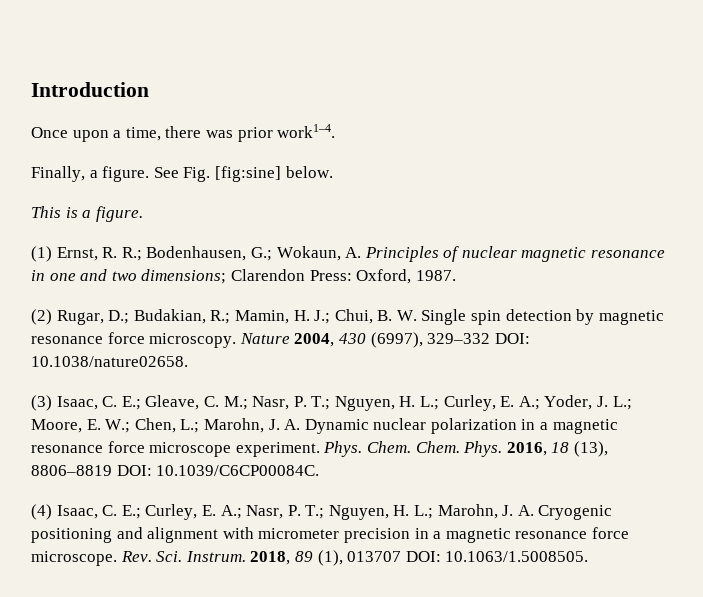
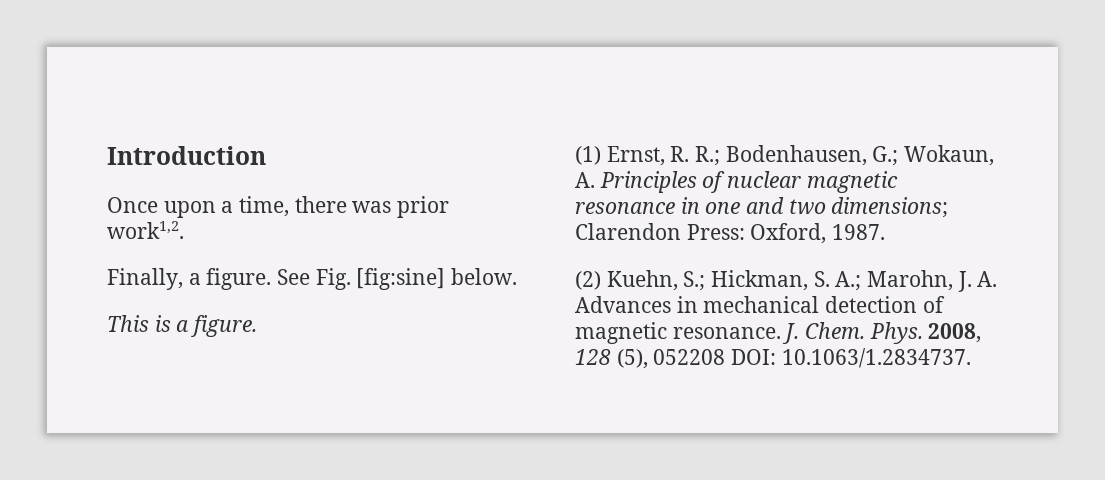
[277,124,336,138] work1–4. -> [107,221,184,239] work1,2.
[56,309,664,325] [31,332,530,348] [31,356,188,367] [31,395,632,411] [31,418,618,434] [31,441,608,457] [31,465,320,476] [31,504,613,520] [31,527,629,543] [31,550,589,566] Rugar, D.; Budakian, R.; Mamin, H. J.; Chui, B. W. Single spin detection by magnetic resonance force microscopy. Nature 2004, 430 (6997), 329–332 DOI: 10.1038/nature02658. // (3) Isaac, C. E.; Gleave, C. M.; Nasr, P. T.; Nguyen, H. L.; Curley, E. A.; Yoder, J. L.; Moore, E. W.; Chen, L.; Marohn, J. A. Dynamic nuclear polarization in a magnetic resonance force microscope experiment. Phys. Chem. Chem. Phys. 2016, 18 (13), 8806–8819 DOI: 10.1039/C6CP00084C. // (4) Isaac, C. E.; Curley, E. A.; Nasr, P. T.; Nguyen, H. L.; Marohn, J. A. Cryogenic positioning and alignment with micrometer precision in a magnetic resonance force microscope. Rev. Sci. Instrum. 2018, 89 (1), 013707 DOI: 10.1063/1.5008505. -> [606,270,998,292] [575,296,945,313] [575,322,982,344] [575,348,971,369] Kuehn, S.; Hickman, S. A.; Marohn, J. A. Advances in mechanical detection of magnetic resonance. J. Chem. Phys. 2008, 128 (5), 052208 DOI: 10.1063/1.2834737.

